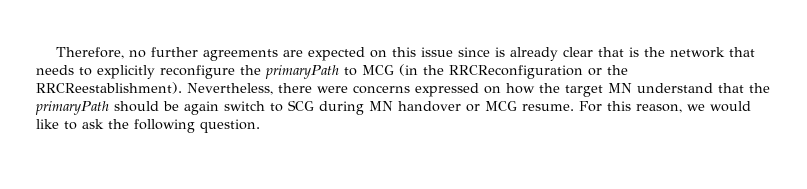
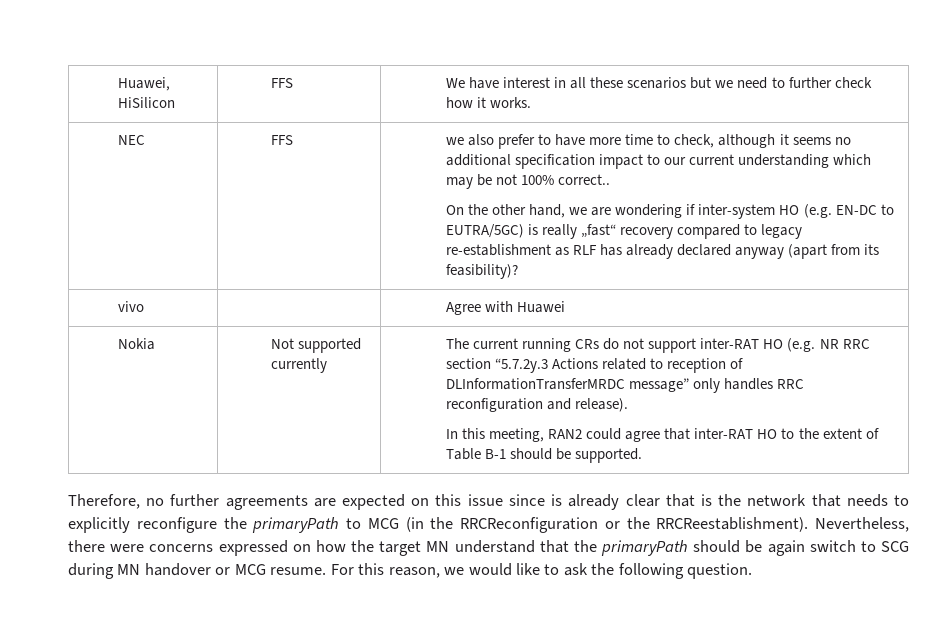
(56, 53) none -> [117,77,170,91] [117,97,175,108] [271,78,294,88] [446,77,872,89] [446,97,532,108] [117,135,145,145] [271,135,294,145] [446,134,851,149] [446,154,872,169] [446,174,611,189] [446,204,894,219] [446,224,803,239] [446,244,880,259] [446,264,519,279] [117,301,144,312] [446,301,566,315] [117,338,155,350] [271,338,362,353] [271,358,328,373] [446,338,870,353] [446,358,744,373] [446,378,805,393] [446,398,629,412] [446,428,879,442] [446,448,643,463] Huawei, HiSilicon | FFS | We have interest in all these scenarios but we need to further check how it works. // NEC | FFS | we also prefer to have more time to check, although it seems no additional specification impact to our current understanding which may be not 100% correct.. // On the other hand, we are wondering if inter-system HO (e.g. EN-DC to EUTRA/5GC) is really „fast“ recovery compared to legacy re-establishment as RLF has already declared anyway (apart from its feasibility)? // vivo | | Agree with Huawei // Nokia | Not supported currently | The current running CRs do not support inter-RAT HO (e.g. NR RRC section “5.7.2y.3 Actions related to reception of DLInformationTransferMRDC message” only handles RRC reconfiguration and release). // In this meeting, RAN2 could agree that inter-RAT HO to the extent of Table B-1 should be supported. //

